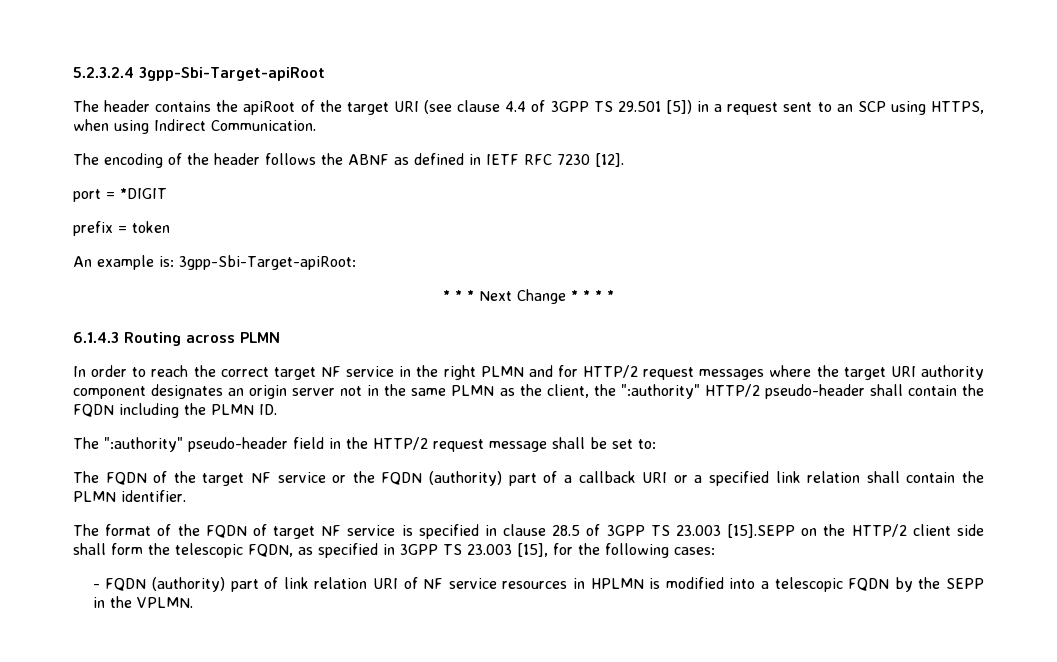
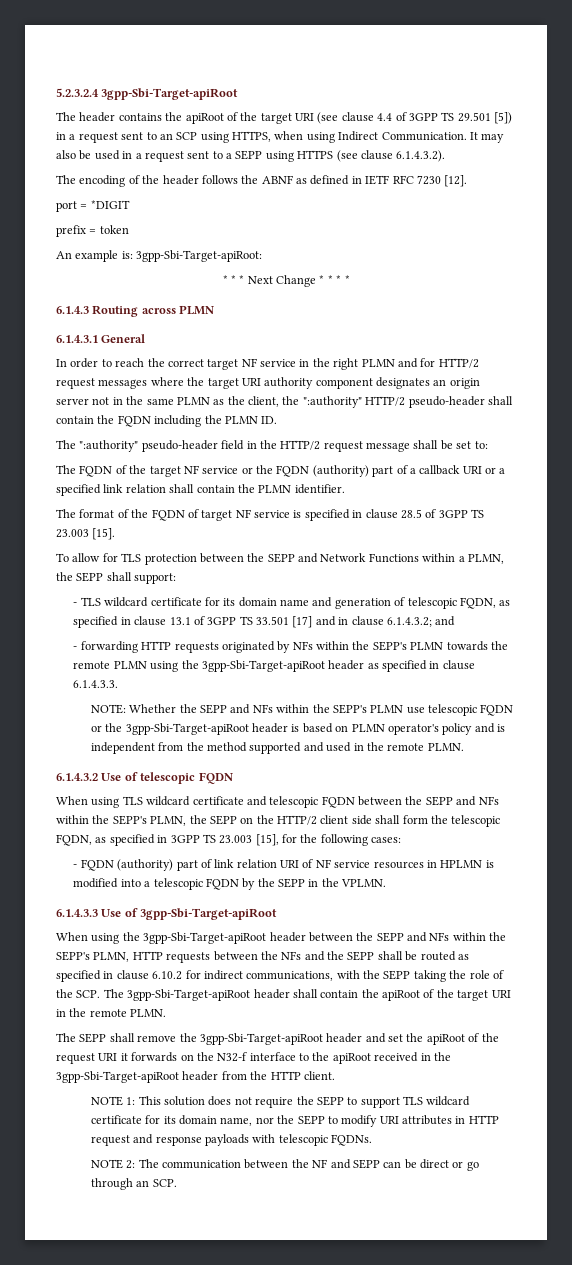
(316, 125) none -> [469,132,505,143] [56,150,446,162] It may also be used in a request sent to a SEPP using HTTPS (see clause 6.1.4.3.2).
(280, 337) none -> [56,334,146,343] // 6.1.4.3.1 General
[727,524,796,538] [15].SEPP -> [92,528,116,540] [56,553,504,565] [56,572,177,584] [73,597,511,609] [73,616,456,628] [73,641,508,653] [73,660,475,672] [73,680,119,688] [90,704,514,716] [90,723,506,735] [90,742,464,754] [56,772,233,784] [56,796,499,808] [56,815,237,826] [15]. // To allow for TLS protection between the SEPP and Network Functions within a PLMN, the SEPP shall support: // - TLS wildcard certificate for its domain name and generation of telescopic FQDN, as specified in clause 13.1 of 3GPP TS 33.501 [17] and in clause 6.1.4.3.2; and // - forwarding HTTP requests originated by NFs within the SEPP's PLMN towards the remote PLMN using the 3gpp-Sbi-Target-apiRoot header as specified in clause 6.1.4.3.3. // NOTE: Whether the SEPP and NFs within the SEPP's PLMN use telescopic FQDN or the 3gpp-Sbi-Target-apiRoot header is based on PLMN operator's policy and is independent from the method supported and used in the remote PLMN. // 6.1.4.3.2 Use of telescopic FQDN // When using TLS wildcard certificate and telescopic FQDN between the SEPP and NFs within the SEPP's PLMN, the SEPP
(193, 602) none -> [56,908,278,920] [56,932,507,944] [56,951,469,963] [56,970,504,982] [56,989,511,1001] [56,1008,167,1017] [56,1033,499,1045] [56,1052,451,1064] [56,1071,335,1083] [90,1096,471,1108] [90,1115,499,1127] [90,1134,373,1146] [90,1159,479,1171] [90,1178,177,1190] // 6.1.4.3.3 Use of 3gpp-Sbi-Target-apiRoot // When using the 3gpp-Sbi-Target-apiRoot header between the SEPP and NFs within the SEPP's PLMN, HTTP requests between the NFs and the SEPP shall be routed as specified in clause 6.10.2 for indirect communications, with the SEPP taking the role of the SCP. The 3gpp-Sbi-Target-apiRoot header shall contain the apiRoot of the target URI in the remote PLMN. // The SEPP shall remove the 3gpp-Sbi-Target-apiRoot header and set the apiRoot of the request URI it forwards on the N32-f interface to the apiRoot received in the 3gpp-Sbi-Target-apiRoot header from the HTTP client. // NOTE 1: This solution does not require the SEPP to support TLS wildcard certificate for its domain name, nor the SEPP to modify URI attributes in HTTP request and response payloads with telescopic FQDNs. // NOTE 2: The communication between the NF and SEPP can be direct or go through an SCP.

